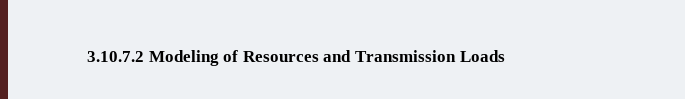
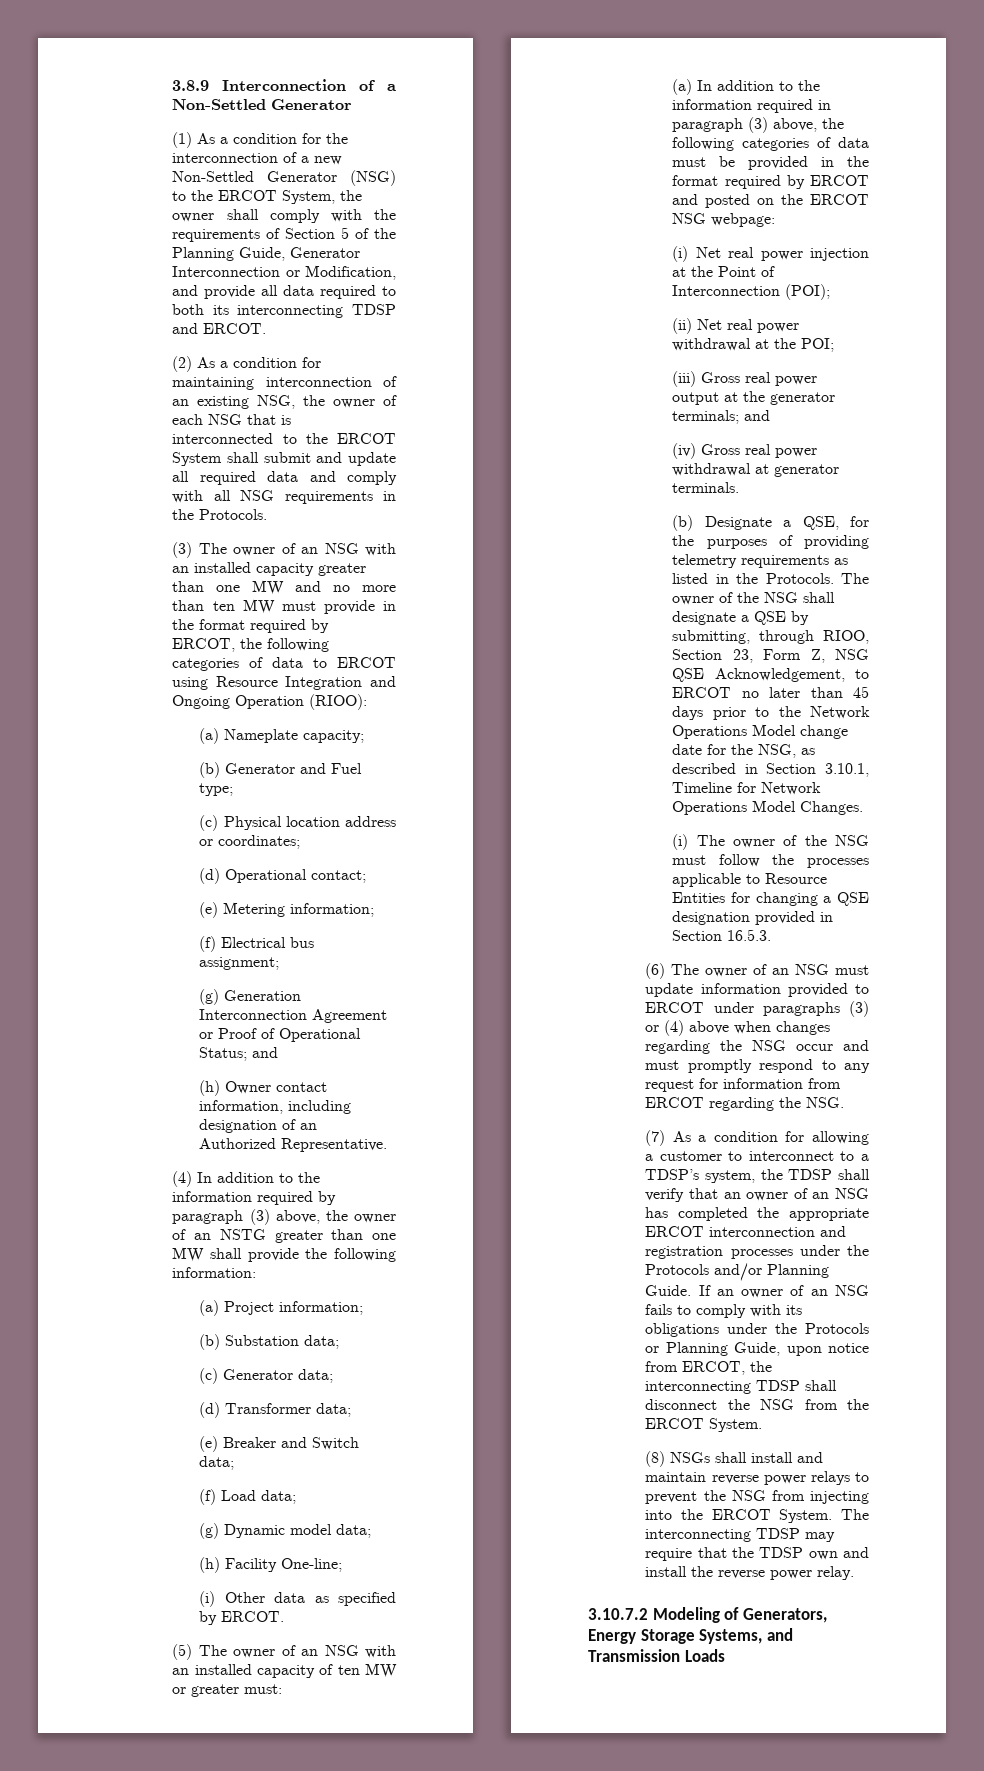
[87,50,319,66] 3.10.7.2 Modeling of Resources -> [172,79,396,91] [172,99,353,110] [172,132,349,148] [172,152,343,165] [172,170,396,186] [172,190,363,204] [172,209,396,223] [172,227,396,242] [172,247,361,261] [172,265,396,280] [172,285,396,299] [172,304,396,318] [172,323,267,334] [172,356,322,372] [172,376,397,390] [172,395,397,409] [172,414,292,425] [172,433,396,444] [172,452,396,466] [172,471,397,485] [172,490,396,504] [172,509,268,520] [172,542,396,558] [172,562,367,576] [172,580,396,595] [172,599,396,614] [172,619,330,633] [172,638,330,652] [172,657,396,671] [172,676,396,690] [172,694,368,710] [199,728,365,744] [199,762,363,778] [199,783,234,796] [199,815,396,831] [199,835,301,849] [199,868,367,884] [199,902,375,918] [199,936,315,952] [199,957,280,970] [199,989,302,1005] [199,1009,388,1023] [199,1028,362,1042] [199,1047,279,1061] [199,1080,328,1096] [199,1100,352,1114] [199,1119,318,1133] [199,1138,388,1152] [172,1171,321,1187] [172,1191,337,1205] [172,1209,396,1225] [172,1229,396,1243] [172,1247,396,1262] [172,1267,257,1278] [199,1300,364,1316] [199,1334,340,1350] [199,1368,334,1384] [199,1402,352,1418] [199,1436,360,1452] [199,1456,235,1470] [199,1489,297,1505] [199,1523,372,1539] [199,1557,343,1573] [199,1591,396,1607] [199,1611,285,1625] [172,1644,396,1660] [172,1663,397,1678] [172,1684,283,1697] [672,79,821,95] [672,99,832,113] [672,117,845,133] [672,137,869,151] [672,156,869,170] [672,175,869,189] [672,194,869,208] [672,213,776,227] [672,246,869,262] [672,266,776,277] [672,284,831,300] [672,318,800,334] [672,338,835,352] [672,371,818,387] [672,391,836,405] [672,410,771,424] [672,443,818,459] [672,463,840,477] [672,482,740,493] [672,515,869,531] [672,535,869,549] [672,554,849,568] [672,573,869,584] [672,592,836,605] [672,611,810,625] [672,630,869,644] [672,649,869,663] [672,668,869,682] [672,686,869,698] [672,706,870,720] [672,724,849,739] [672,744,816,758] [672,763,869,777] [672,782,822,795] [672,800,864,815] [672,834,869,850] [672,854,869,868] [672,873,828,887] [672,892,869,906] [672,911,834,925] [672,929,772,941] [645,963,869,979] [645,983,869,997] [645,1001,869,1017] [645,1020,831,1036] [645,1040,869,1054] [645,1059,870,1073] [645,1078,842,1092] [645,1097,845,1111] [645,1130,869,1146] [645,1151,869,1161] [645,1169,870,1183] [645,1188,869,1202] [645,1207,869,1221] [645,1226,847,1237] [645,1245,869,1259] [645,1263,830,1281] [645,1285,869,1298] [645,1304,803,1318] [645,1323,869,1337] [645,1342,869,1356] [645,1361,773,1375] [645,1380,838,1394] [645,1399,869,1410] [645,1418,763,1432] [645,1451,824,1467] [645,1471,869,1485] [645,1490,869,1504] [645,1509,869,1523] [645,1528,836,1542] [645,1547,869,1561] [645,1566,855,1580] [588,1607,827,1623] [588,1629,763,1644] 3.8.9 Interconnection of a Non-Settled Generator // (1) As a condition for the interconnection of a new Non-Settled Generator (NSG) to the ERCOT System, the owner shall comply with the requirements of Section 5 of the Planning Guide, Generator Interconnection or Modification, and provide all data required to both its interconnecting TDSP and ERCOT. // (2) As a condition for maintaining interconnection of an existing NSG, the owner of each NSG that is interconnected to the ERCOT System shall submit and update all required data and comply with all NSG requirements in the Protocols. // (3) The owner of an NSG with an installed capacity greater than one MW and no more than ten MW must provide in the format required by ERCOT, the following categories of data to ERCOT using Resource Integration and Ongoing Operation (RIOO): // (a) Nameplate capacity; // (b) Generator and Fuel type; // (c) Physical location address or coordinates; // (d) Operational contact; // (e) Metering information; // (f) Electrical bus assignment; // (g) Generation Interconnection Agreement or Proof of Operational Status; and // (h) Owner contact information, including designation of an Authorized Representative. // (4) In addition to the information required by paragraph (3) above, the owner of an NSTG greater than one MW shall provide the following information: // (a) Project information; // (b) Substation data; // (c) Generator data; // (d) Transformer data; // (e) Breaker and Switch data; // (f) Load data; // (g) Dynamic model data; // (h) Facility One-line; // (i) Other data as specified by ERCOT. // (5) The owner of an NSG with an installed capacity of ten MW or greater must: // (a) In addition to the information required in paragraph (3) above, the following categories of data must be provided in the format required by ERCOT and posted on the ERCOT NSG webpage: // (i) Net real power injection at the Point of Interconnection (POI); // (ii) Net real power withdrawal at the POI; // (iii) Gross real power output at the generator terminals; and // (iv) Gross real power withdrawal at generator terminals. // (b) Designate a QSE, for the purposes of providing telemetry requirements as listed in the Protocols. The owner of the NSG shall designate a QSE by submitting, through RIOO, Section 23, Form Z, NSG QSE Acknowledgement, to ERCOT no later than 45 days prior to the Network Operations Model change date for the NSG, as described in Section 3.10.1, Timeline for Network Operations Model Changes. // (i) The owner of the NSG must follow the processes applicable to Resource Entities for changing a QSE designation provided in Section 16.5.3. // (6) The owner of an NSG must update information provided to ERCOT under paragraphs (3) or (4) above when changes regarding the NSG occur and must promptly respond to any request for information from ERCOT regarding the NSG. // (7) As a condition for allowing a customer to interconnect to a TDSP’s system, the TDSP shall verify that an owner of an NSG has completed the appropriate ERCOT interconnection and registration processes under the Protocols and/or Planning Guide. If an owner of an NSG fails to comply with its obligations under the Protocols or Planning Guide, upon notice from ERCOT, the interconnecting TDSP shall disconnect the NSG from the ERCOT System. // (8) NSGs shall install and maintain reverse power relays to prevent the NSG from injecting into the ERCOT System. The interconnecting TDSP may require that the TDSP own and install the reverse power relay. // 3.10.7.2 Modeling of Generators, Energy Storage Systems,

